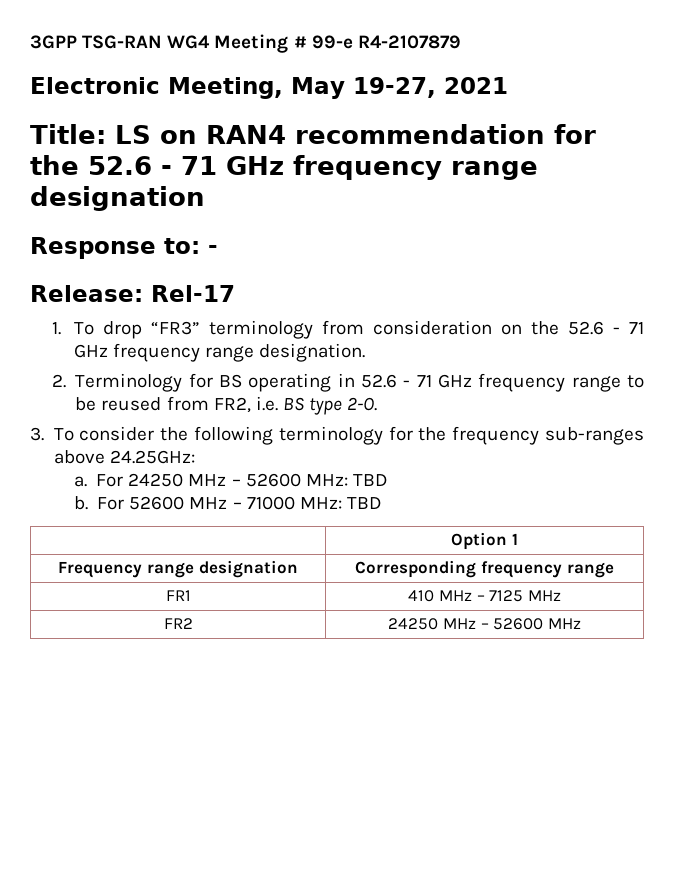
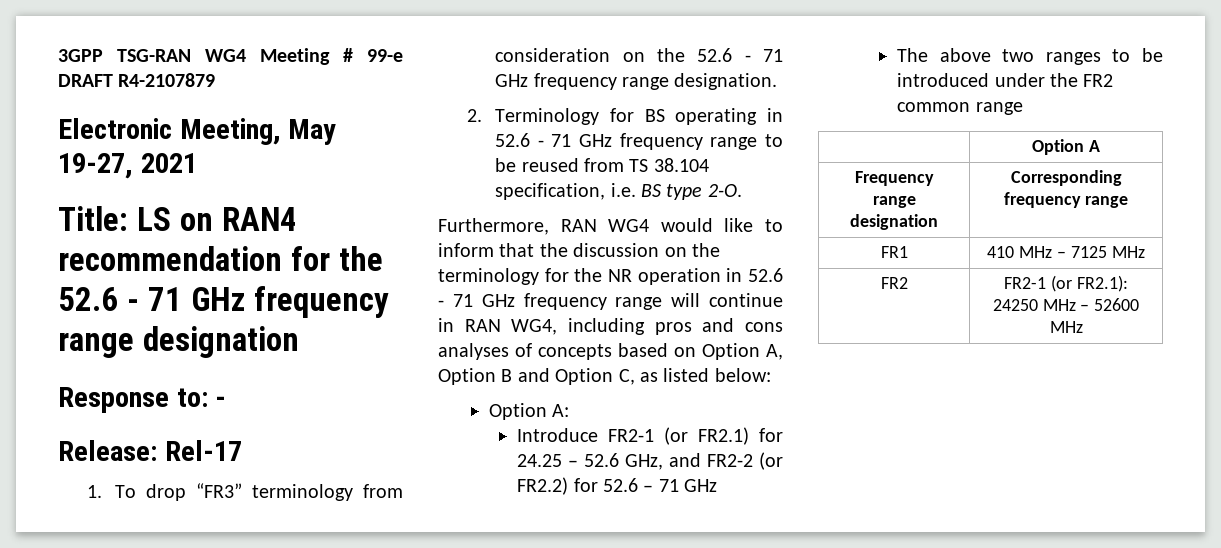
(353, 42) none -> [58,74,113,87] DRAFT
[213,397,251,413] FR2, -> [629,158,709,172] [495,183,606,200] TS 38.104 specification,
[30,426,644,445] [53,450,195,464] [73,473,388,487] [73,496,382,510] [451,532,518,550] 3. To consider the following terminology for the frequency sub-ranges above 24.25GHz: // a. For 24250 MHz – 52600 MHz: TBD // b. For 52600 MHz – 71000 MHz: TBD // | Option 1 -> [438,218,783,235] [438,243,720,257] [438,268,783,285] [438,293,783,310] [438,318,783,335] [438,343,783,360] [438,368,771,385] [488,403,569,420] [517,427,783,445] [517,452,783,470] [517,477,718,495] [897,48,1163,65] [897,73,1114,87] [897,102,1023,115] [1032,139,1100,155] Furthermore, RAN WG4 would like to inform that the discussion on the terminology for the NR operation in 52.6 - 71 GHz frequency range will continue in RAN WG4, including pros and cons analyses of concepts based on Option A, Option B and Option C, as listed below: // Option A: // Introduce FR2-1 (or FR2.1) for 24.25 – 52.6 GHz, and FR2-2 (or FR2.2) for 52.6 – 71 GHz // The above two ranges to be introduced under the FR2 common range // | Option A
(193, 623) none -> [1004,275,1128,292] FR2-1 (or FR2.1):

